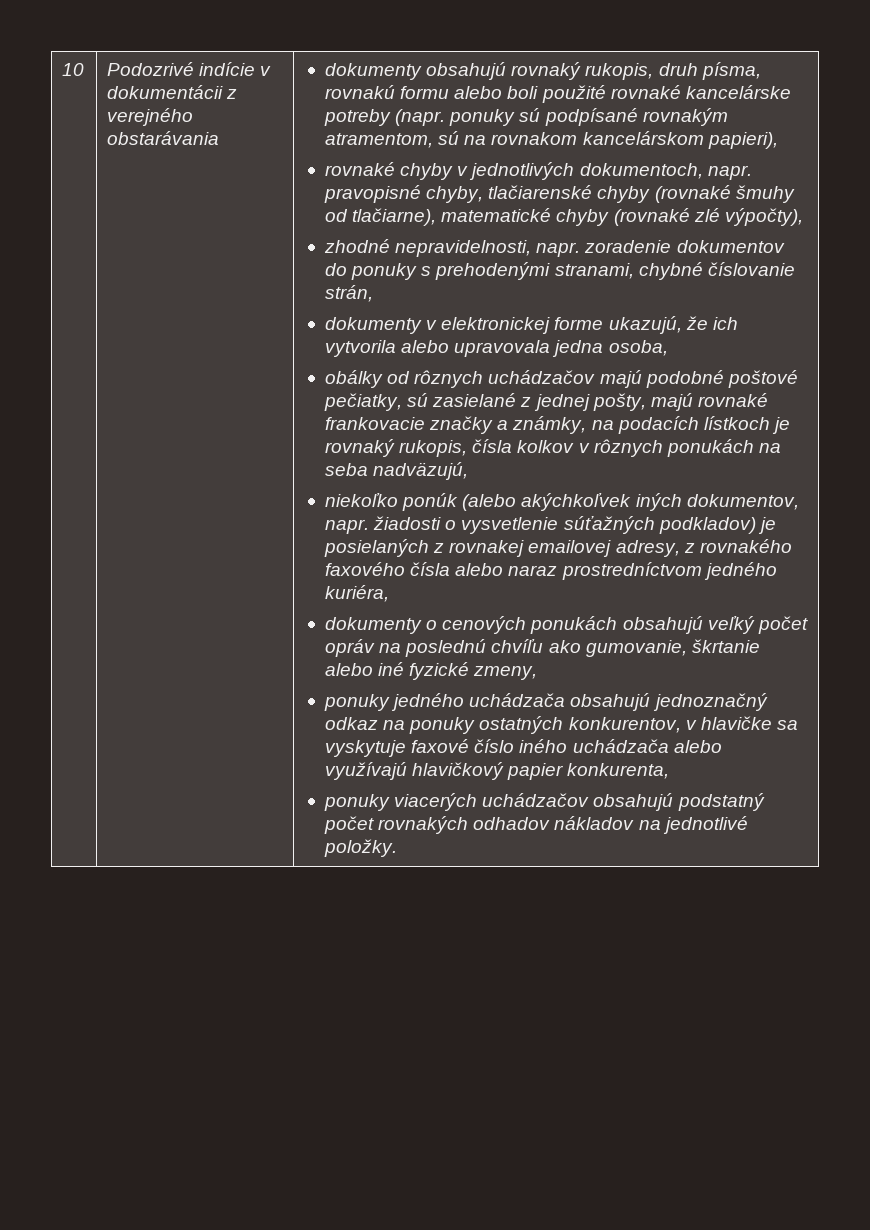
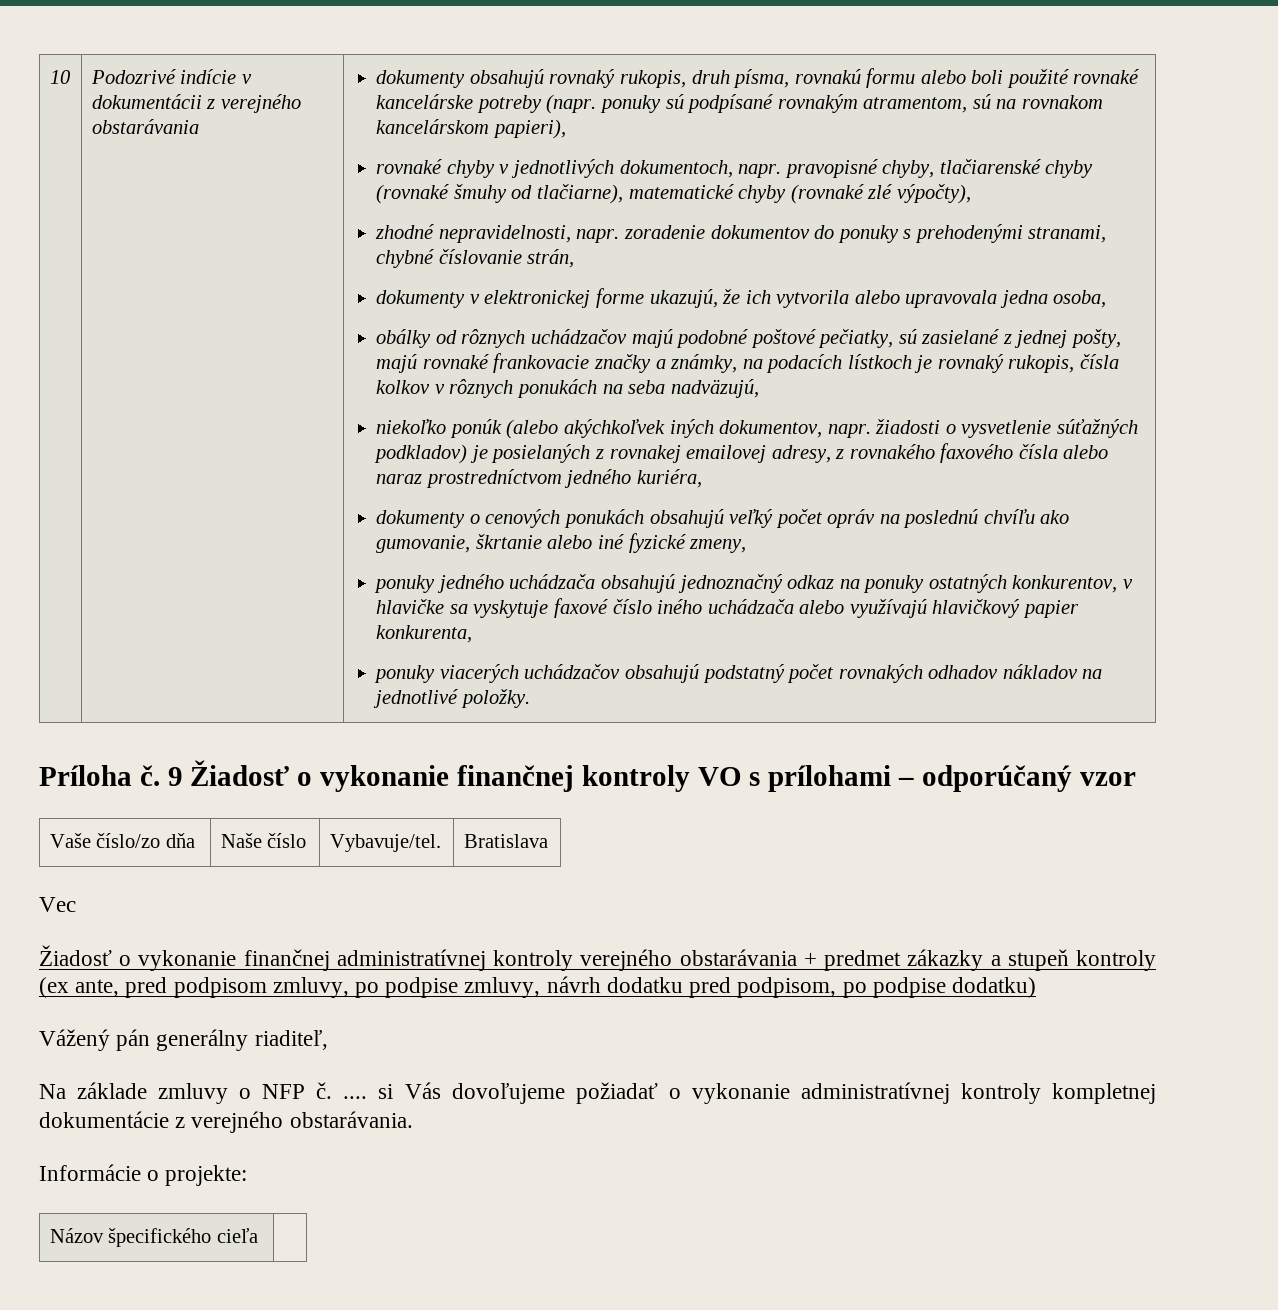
(398, 848) none -> [39,760,1136,792] [49,833,195,848] [220,833,307,848] [329,834,441,852] [463,834,548,848] [39,897,76,912] [39,945,1157,971] [39,976,1036,998] [39,1029,328,1051] [39,1082,1156,1104] [39,1111,413,1133] [39,1164,248,1186] [49,1228,258,1247] // Príloha č. 9 Žiadosť o vykonanie finančnej kontroly VO s prílohami – odporúčaný vzor // Vaše číslo/zo dňa | Naše číslo | Vybavuje/tel. | Bratislava // Vec // Žiadosť o vykonanie finančnej administratívnej kontroly verejného obstarávania + predmet zákazky a stupeň kontroly (ex ante, pred podpisom zmluvy, po podpise zmluvy, návrh dodatku pred podpisom, po podpise dodatku) // Vážený pán generálny riaditeľ, // Na základe zmluvy o NFP č. .... si Vás dovoľujeme požiadať o vykonanie administratívnej kontroly kompletnej dokumentácie z verejného obstarávania. // Informácie o projekte: // Názov špecifického cieľa |

